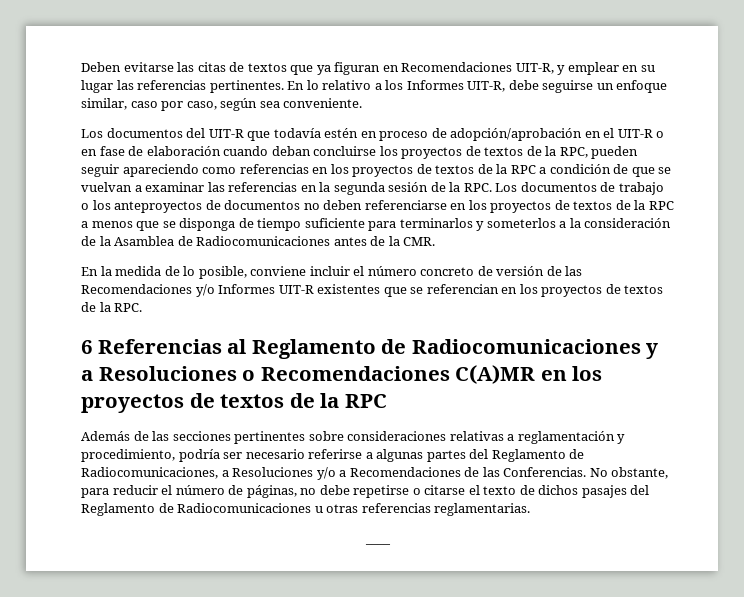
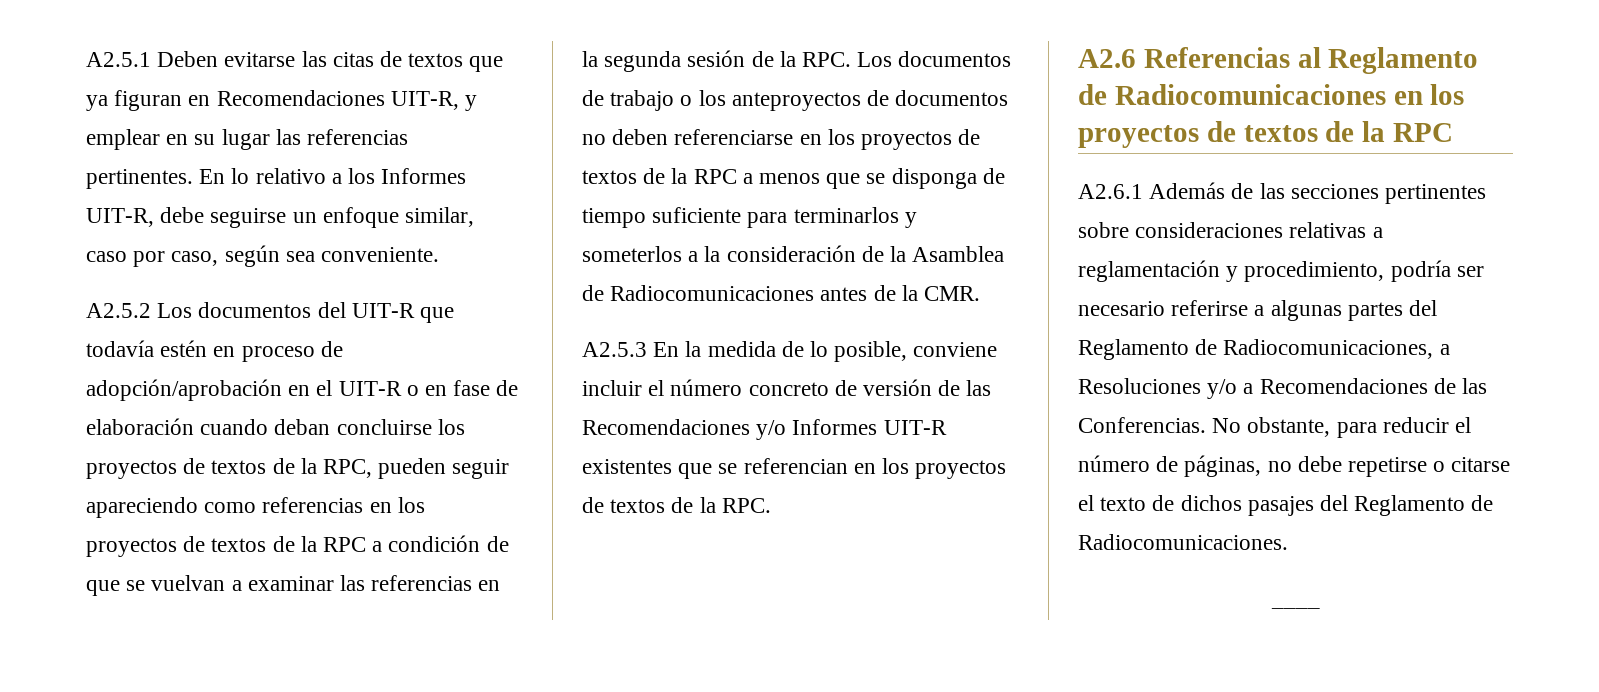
(81, 67) none -> [86,52,151,67] A2.5.1
(363, 103) none -> [86,303,151,318] A2.5.2
(436, 241) none -> [582,342,647,357] A2.5.3
[81,340,92,354] 6 -> [1078,49,1136,68] A2.6
[646,343,659,359] [81,365,536,384] y a Resoluciones o Recomendaciones C(A)MR -> (1386, 94) none
(387, 401) none -> [1078,184,1143,199] A2.6.1
[177,503,531,516] Radiocomunicaciones u otras referencias reglamentarias. -> [1078,534,1288,550] Radiocomunicaciones.

